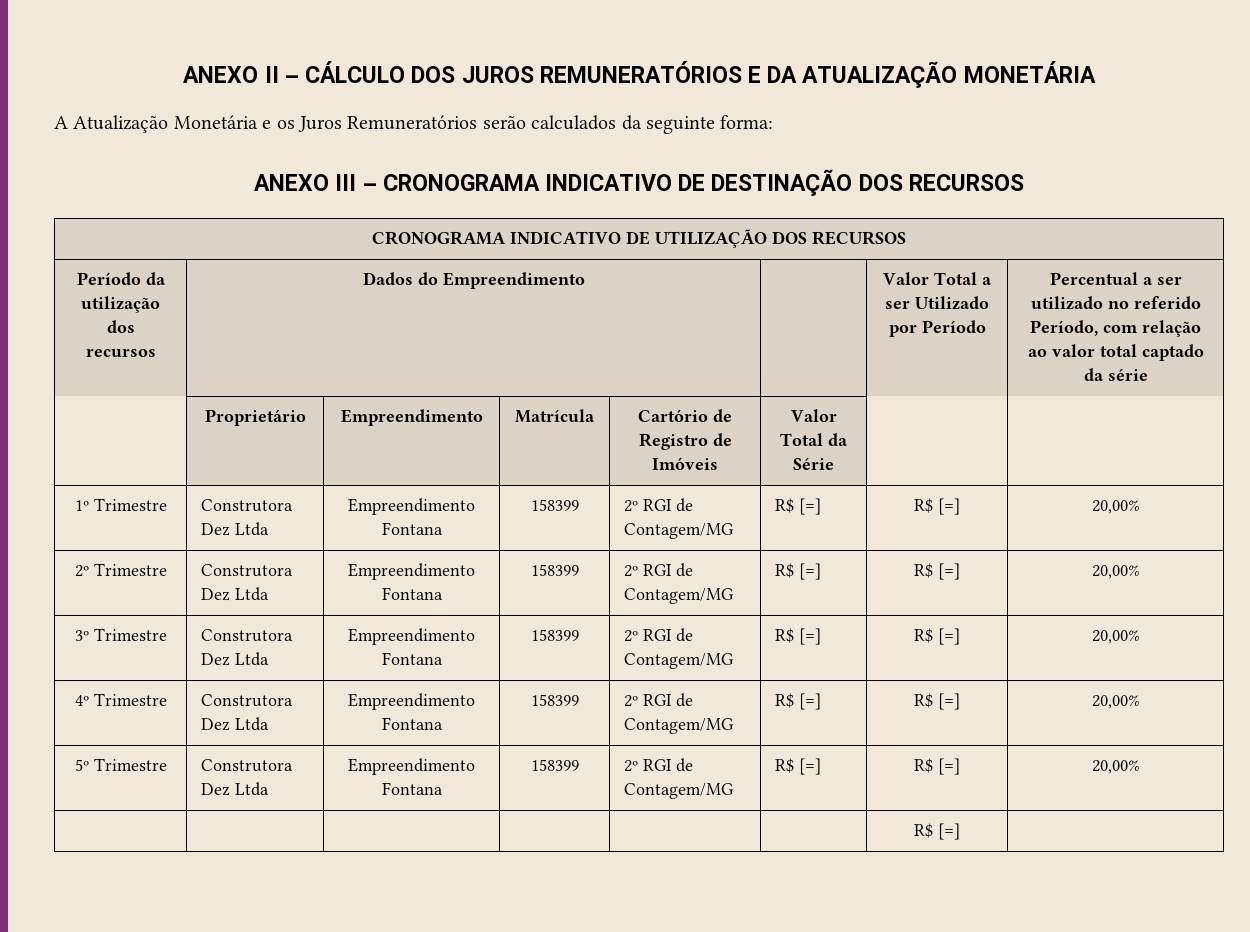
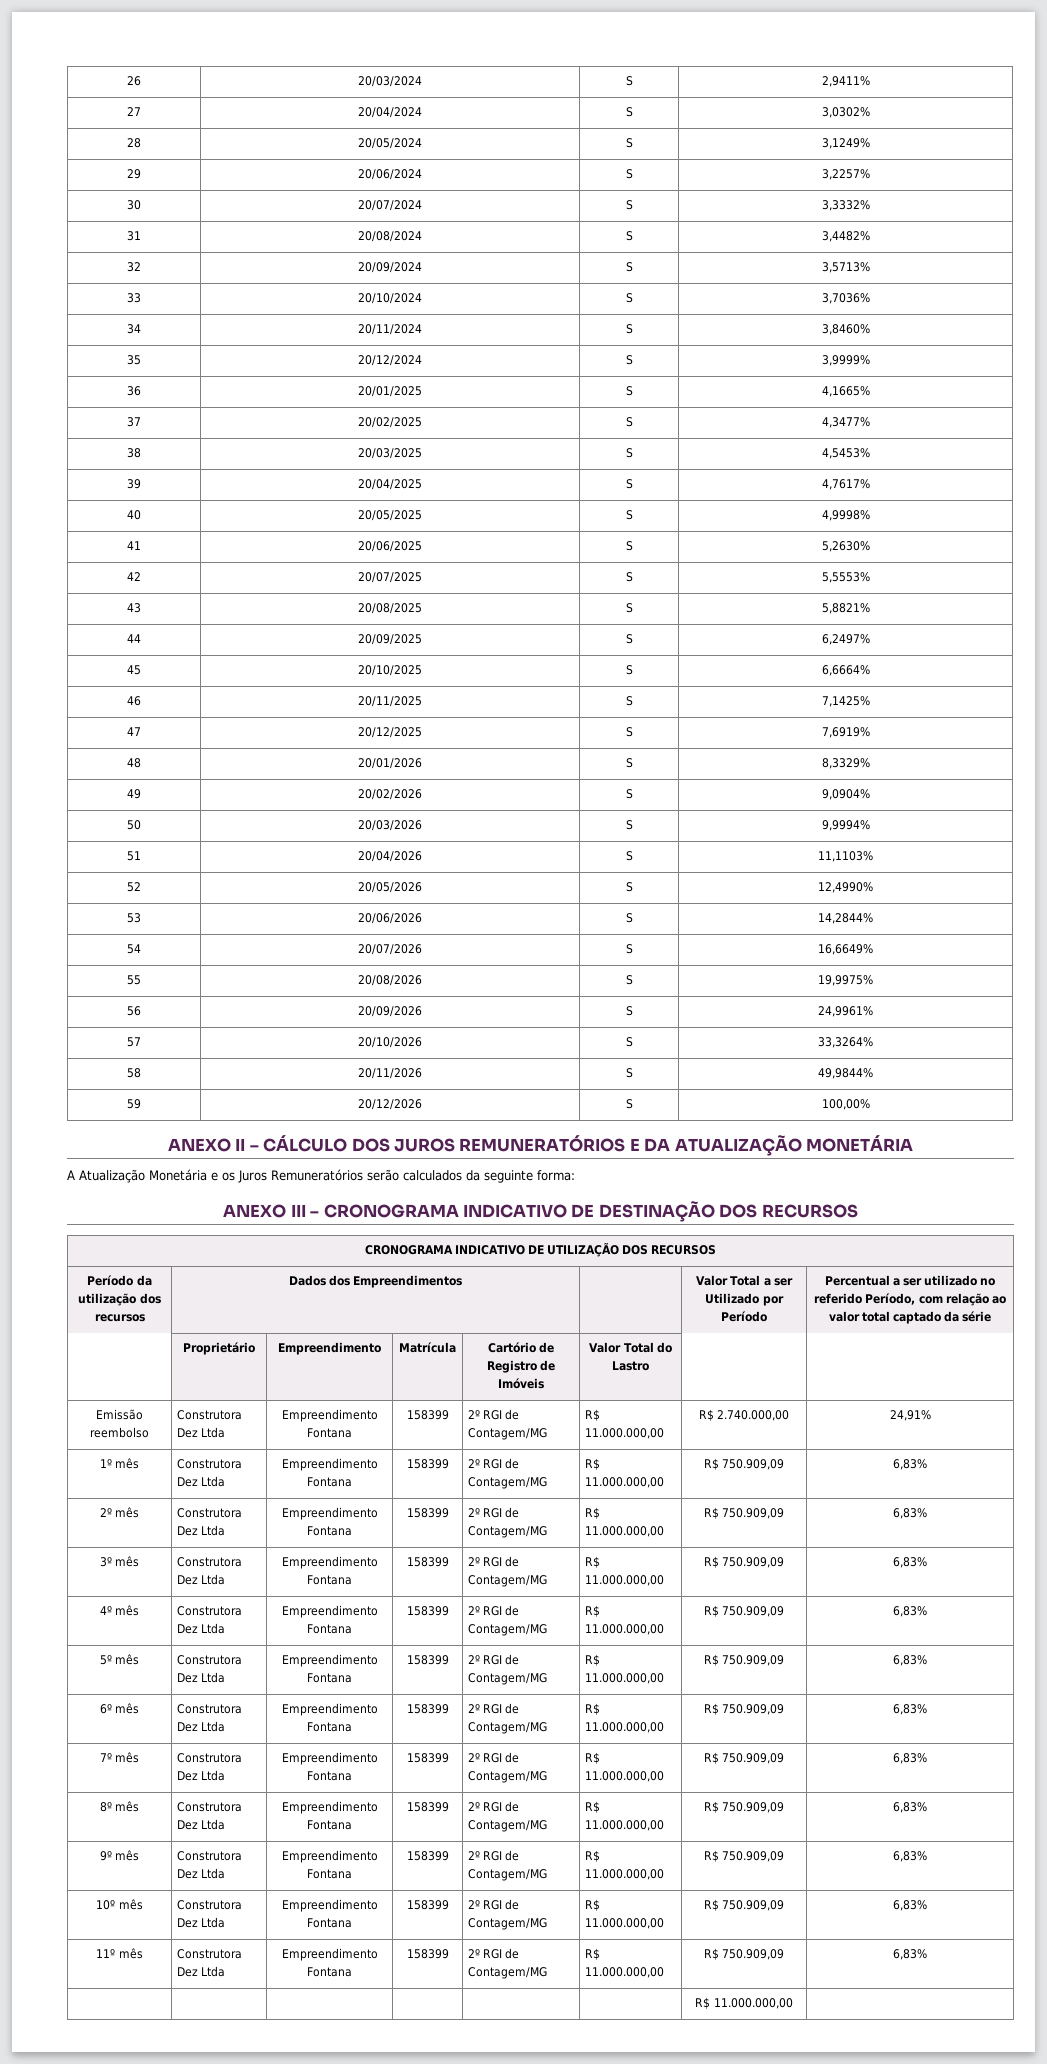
(183, 74) none -> [127,76,141,86] [358,76,422,87] [625,76,633,86] [821,76,870,87] [127,107,141,116] [358,107,422,118] [625,107,633,117] [821,107,870,118] [127,138,141,148] [358,138,422,149] [625,138,633,148] [821,138,870,149] [127,169,141,179] [358,169,422,180] [625,169,633,179] [821,169,870,180] [127,200,141,210] [358,200,422,211] [625,200,633,210] [821,200,870,211] [127,231,141,241] [358,231,422,242] [625,231,633,241] [821,231,870,242] [127,262,141,272] [358,262,422,273] [625,262,633,272] [821,262,870,273] [127,293,141,303] [358,293,422,304] [625,293,633,303] [821,293,870,304] [127,324,141,334] [358,324,422,335] [625,324,633,334] [821,324,870,335] [127,355,141,365] [358,355,422,366] [625,355,633,365] [821,355,870,366] [127,386,141,396] [358,386,422,397] [625,386,633,396] [821,386,870,397] [127,417,141,427] [358,417,422,428] [625,417,633,427] [821,417,870,428] [127,448,141,458] [358,448,422,459] [625,448,633,458] [821,448,870,459] [127,479,141,489] [358,479,422,490] [625,479,633,489] [821,479,870,490] [127,510,141,520] [358,510,422,521] [625,510,633,520] [821,510,870,521] [127,541,141,550] [358,541,422,552] [625,541,633,551] [821,541,870,552] [127,572,141,581] [358,572,422,583] [625,572,633,582] [821,572,870,583] [127,603,141,613] [358,603,422,614] [625,603,633,613] [821,603,870,614] [127,634,141,643] [358,634,422,645] [625,634,633,644] [821,634,870,645] [127,665,141,675] [358,665,422,676] [625,665,633,675] [821,665,870,676] [127,696,141,706] [358,696,422,707] [625,696,633,706] [821,696,870,707] [127,727,141,736] [358,727,422,738] [625,727,633,737] [821,727,870,738] [127,758,141,768] [358,758,422,769] [625,758,633,768] [821,758,870,769] [127,789,141,799] [358,789,422,800] [625,789,633,799] [821,789,870,800] [127,820,141,830] [358,820,422,831] [625,820,633,830] [821,820,870,831] [127,851,141,861] [358,851,422,862] [625,851,633,861] [818,851,874,862] [127,882,141,892] [358,882,422,893] [625,882,633,892] [818,882,874,893] [127,913,141,923] [358,913,422,924] [625,913,633,923] [818,913,874,924] [127,944,141,954] [358,944,422,955] [625,944,633,954] [818,944,874,955] [127,975,141,985] [358,975,422,986] [625,975,633,985] [818,975,874,986] [127,1006,141,1016] [358,1006,422,1017] [625,1006,633,1016] [818,1006,874,1017] [127,1037,141,1047] [358,1037,422,1048] [625,1037,633,1047] [818,1037,874,1048] [127,1068,141,1078] [358,1068,422,1079] [625,1068,633,1078] [818,1068,874,1079] [127,1099,141,1109] [358,1099,422,1110] [625,1099,633,1109] [821,1099,870,1110] 26 | 20/03/2024 | S | 2,9411% // 27 | 20/04/2024 | S | 3,0302% // 28 | 20/05/2024 | S | 3,1249% // 29 | 20/06/2024 | S | 3,2257% // 30 | 20/07/2024 | S | 3,3332% // 31 | 20/08/2024 | S | 3,4482% // 32 | 20/09/2024 | S | 3,5713% // 33 | 20/10/2024 | S | 3,7036% // 34 | 20/11/2024 | S | 3,8460% // 35 | 20/12/2024 | S | 3,9999% // 36 | 20/01/2025 | S | 4,1665% // 37 | 20/02/2025 | S | 4,3477% // 38 | 20/03/2025 | S | 4,5453% // 39 | 20/04/2025 | S | 4,7617% // 40 | 20/05/2025 | S | 4,9998% // 41 | 20/06/2025 | S | 5,2630% // 42 | 20/07/2025 | S | 5,5553% // 43 | 20/08/2025 | S | 5,8821% // 44 | 20/09/2025 | S | 6,2497% // 45 | 20/10/2025 | S | 6,6664% // 46 | 20/11/2025 | S | 7,1425% // 47 | 20/12/2025 | S | 7,6919% // 48 | 20/01/2026 | S | 8,3329% // 49 | 20/02/2026 | S | 9,0904% // 50 | 20/03/2026 | S | 9,9994% // 51 | 20/04/2026 | S | 11,1103% // 52 | 20/05/2026 | S | 12,4990% // 53 | 20/06/2026 | S | 14,2844% // 54 | 20/07/2026 | S | 16,6649% // 55 | 20/08/2026 | S | 19,9975% // 56 | 20/09/2026 | S | 24,9961% // 57 | 20/10/2026 | S | 33,3264% // 58 | 20/11/2026 | S | 49,9844% // 59 | 20/12/2026 | S | 100,00% //
[417,272,585,289] do Empreendimento -> [329,1275,463,1288] dos Empreendimentos
[828,433,848,446] [793,457,834,470] [74,498,167,511] da Série | | // 1º Trimestre -> [656,1342,672,1353] [612,1361,649,1371] [96,1409,143,1420] [90,1427,149,1438] do Lastro | | // Emissão reembolso
[799,498,822,515] [914,498,960,515] [1092,500,1139,514] [74,563,167,577] [=] | R$ [=] | 20,00% // 2º Trimestre -> [585,1428,665,1439] [698,1409,790,1421] [889,1410,931,1421] [99,1458,140,1469] 11.000.000,00 | R$ 2.740.000,00 | 24,91% // 1º mês
[799,563,822,580] [914,563,960,580] [1092,565,1139,579] [74,628,167,641] [=] | R$ [=] | 20,00% // 3º Trimestre -> [585,1477,665,1488] [703,1458,785,1470] [893,1459,927,1470] [99,1507,140,1518] 11.000.000,00 | R$ 750.909,09 | 6,83% // 2º mês
[799,628,822,645] [914,628,960,645] [1092,630,1139,644] [74,693,167,706] [=] | R$ [=] | 20,00% // 4º Trimestre -> [585,1526,665,1537] [703,1507,785,1519] [893,1508,927,1519] [99,1556,140,1567] 11.000.000,00 | R$ 750.909,09 | 6,83% // 3º mês
[799,693,822,710] [914,693,960,710] [1092,695,1139,709] [74,758,167,771] [=] | R$ [=] | 20,00% // 5º Trimestre -> [585,1575,665,1586] [703,1556,785,1568] [893,1557,927,1568] [99,1605,140,1616] 11.000.000,00 | R$ 750.909,09 | 6,83% // 4º mês
[799,758,822,775] [914,758,960,775] [1092,760,1139,774] [914,823,960,840] [=] | R$ [=] | 20,00% // | | | | | | R$ [=] -> [585,1624,665,1635] [703,1605,785,1617] [893,1606,927,1617] [99,1654,140,1665] [177,1655,243,1665] [177,1672,226,1683] [281,1654,378,1667] [307,1673,352,1683] [406,1655,449,1665] [468,1654,520,1665] [468,1673,548,1685] [585,1654,601,1666] [585,1673,665,1684] [703,1654,785,1666] [893,1655,927,1666] [99,1703,140,1714] [177,1704,243,1714] [177,1721,226,1732] [281,1703,378,1716] [307,1722,352,1732] [406,1704,449,1714] [468,1703,520,1714] [468,1722,548,1734] [585,1703,601,1715] [585,1722,665,1733] [703,1703,785,1715] [893,1704,927,1715] [99,1752,140,1763] [177,1753,243,1763] [177,1770,226,1781] [281,1752,378,1765] [307,1771,352,1781] [406,1753,449,1763] [468,1752,520,1763] [468,1771,548,1783] [585,1752,601,1764] [585,1771,665,1782] [703,1752,785,1764] [893,1753,927,1764] [99,1801,140,1812] [177,1802,243,1812] [177,1819,226,1830] [281,1801,378,1814] [307,1820,352,1830] [406,1802,449,1812] [468,1801,520,1812] [468,1820,548,1832] [585,1801,601,1813] [585,1820,665,1831] [703,1801,785,1813] [893,1802,927,1813] [99,1850,140,1861] [177,1851,243,1861] [177,1868,226,1879] [281,1850,378,1863] [307,1869,352,1879] [406,1851,449,1861] [468,1850,520,1861] [468,1869,548,1881] [585,1850,601,1862] [585,1869,665,1880] [703,1850,785,1862] [893,1851,927,1862] [96,1899,143,1910] [177,1900,243,1910] [177,1917,226,1928] [281,1899,378,1912] [307,1918,352,1928] [406,1900,449,1910] [468,1899,520,1910] [468,1918,548,1930] [585,1899,601,1911] [585,1918,665,1929] [703,1899,785,1911] [893,1900,927,1911] [96,1948,143,1959] [177,1949,243,1959] [177,1966,226,1977] [281,1948,378,1961] [307,1967,352,1977] [406,1949,449,1959] [468,1948,520,1959] [468,1967,548,1979] [585,1948,601,1960] [585,1967,665,1978] [703,1948,785,1960] [893,1949,927,1960] [695,1997,793,2009] 11.000.000,00 | R$ 750.909,09 | 6,83% // 5º mês | Construtora Dez Ltda | Empreendimento Fontana | 158399 | 2º RGI de Contagem/MG | R$ 11.000.000,00 | R$ 750.909,09 | 6,83% // 6º mês | Construtora Dez Ltda | Empreendimento Fontana | 158399 | 2º RGI de Contagem/MG | R$ 11.000.000,00 | R$ 750.909,09 | 6,83% // 7º mês | Construtora Dez Ltda | Empreendimento Fontana | 158399 | 2º RGI de Contagem/MG | R$ 11.000.000,00 | R$ 750.909,09 | 6,83% // 8º mês | Construtora Dez Ltda | Empreendimento Fontana | 158399 | 2º RGI de Contagem/MG | R$ 11.000.000,00 | R$ 750.909,09 | 6,83% // 9º mês | Construtora Dez Ltda | Empreendimento Fontana | 158399 | 2º RGI de Contagem/MG | R$ 11.000.000,00 | R$ 750.909,09 | 6,83% // 10º mês | Construtora Dez Ltda | Empreendimento Fontana | 158399 | 2º RGI de Contagem/MG | R$ 11.000.000,00 | R$ 750.909,09 | 6,83% // 11º mês | Construtora Dez Ltda | Empreendimento Fontana | 158399 | 2º RGI de Contagem/MG | R$ 11.000.000,00 | R$ 750.909,09 | 6,83% // | | | | | | R$ 11.000.000,00

